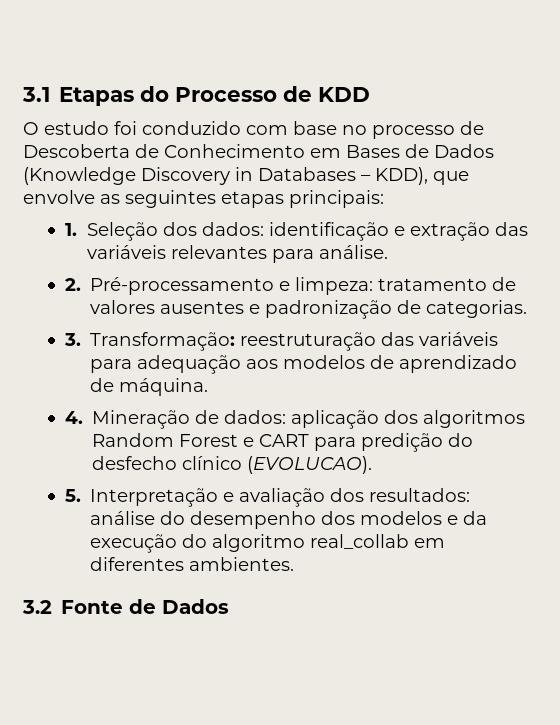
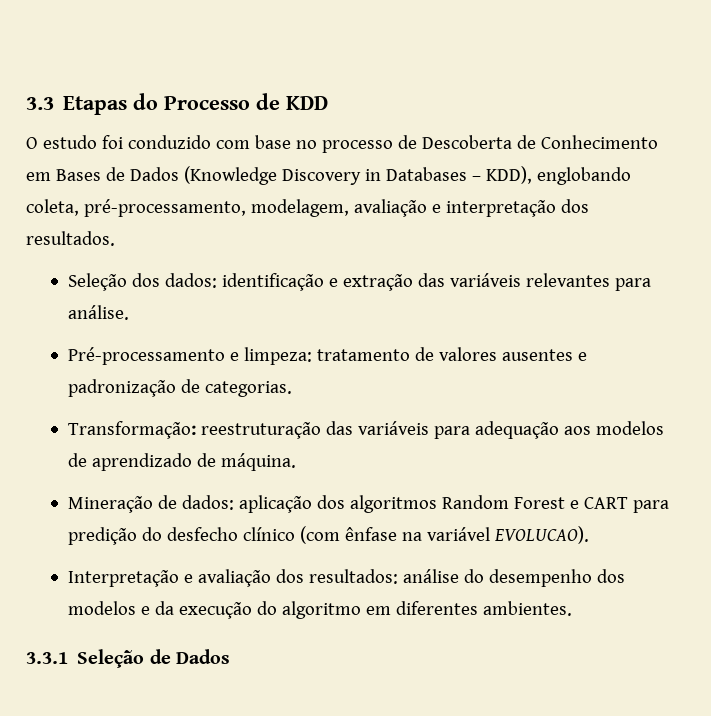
[22,87,50,102] 3.1 -> [26,97,54,110] 3.3
[433,171,469,185] [23,190,384,208] [65,223,78,236] que envolve as seguintes etapas principais: // 1. -> [536,167,631,185] [26,199,589,217] [26,231,115,246] englobando coleta, pré-processamento, modelagem, avaliação e interpretação dos resultados. //
[65,278,82,291] 2. -> (129, 312) none
[64,333,82,346] 3. -> (292, 389) none
[65,411,84,424] 4. -> (296, 462) none
[247,456,373,474] [65,489,82,502] (EVOLUCAO). // 5. -> [299,526,589,544] (com ênfase na variável EVOLUCAO). //
[310,534,410,549] real_collab -> (361, 610) none
[22,600,124,614] 3.2 Fonte -> [26,649,145,668] 3.3.1 Seleção

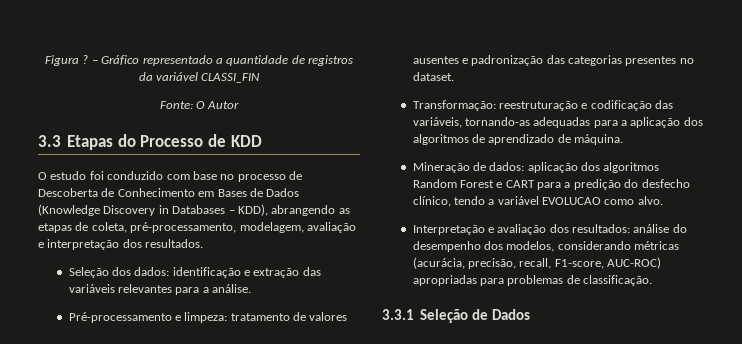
(26, 103) none -> [45,55,353,66] [138,72,261,83] [159,101,240,109] Figura ? – Gráfico representado a quantidade de registros da variável CLASSI_FIN // Fonte: O Autor //
[536,167,631,185] englobando -> [271,205,350,216] [38,222,89,233] abrangendo as etapas de
(651, 284) none -> [202,287,209,293] a
[180,379,292,397] [67,421,664,439] de categorias. // Transformação: reestruturação das variáveis para adequação aos modelos -> [546,55,694,66] [412,72,454,81] [412,100,674,111] [412,117,703,128] [412,134,469,145] das categorias presentes no dataset. // Transformação: reestruturação e codificação das variáveis, tornando-as adequadas para a aplicação dos algoritmos
(669, 506) none -> [564,182,571,188] a
[242,526,589,544] clínico (com ênfase na variável EVOLUCAO). -> [412,196,663,207] clínico, tendo a variável EVOLUCAO como alvo.
[67,601,572,619] modelos e da execução do algoritmo em diferentes ambientes. -> [506,241,680,252] [412,257,662,269] [412,275,653,286] modelos, considerando métricas (acurácia, precisão, recall, F1-score, AUC-ROC) apropriadas para problemas de classificação.

